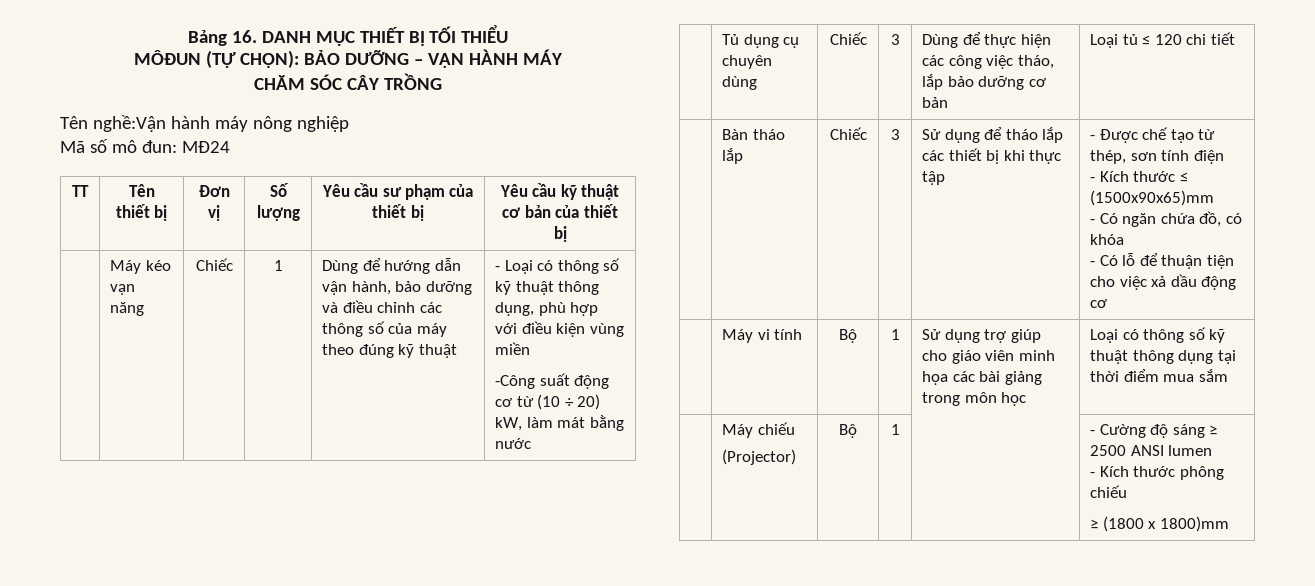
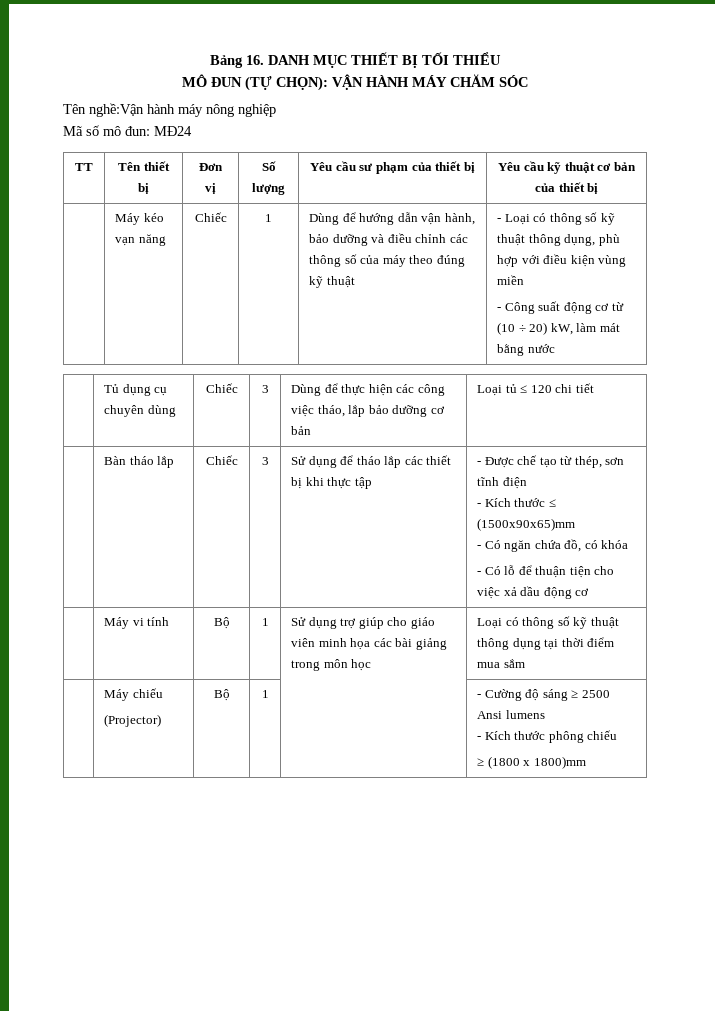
[134,50,423,68] MÔĐUN (TỰ CHỌN): BẢO DƯỠNG – -> [182,74,328,91] MÔ ĐUN (TỰ CHỌN):
(563, 57) // -> (447, 81) none
[346,73,442,90] CÂY TRỒNG -> (528, 81) none
[495,375,536,389] -Công -> [497,302,535,314] - Công
[1161,150,1190,161] tính -> [477,477,500,486] tĩnh
[1130,445,1213,456] ANSI lumen -> [477,710,545,719] Ansi lumens

